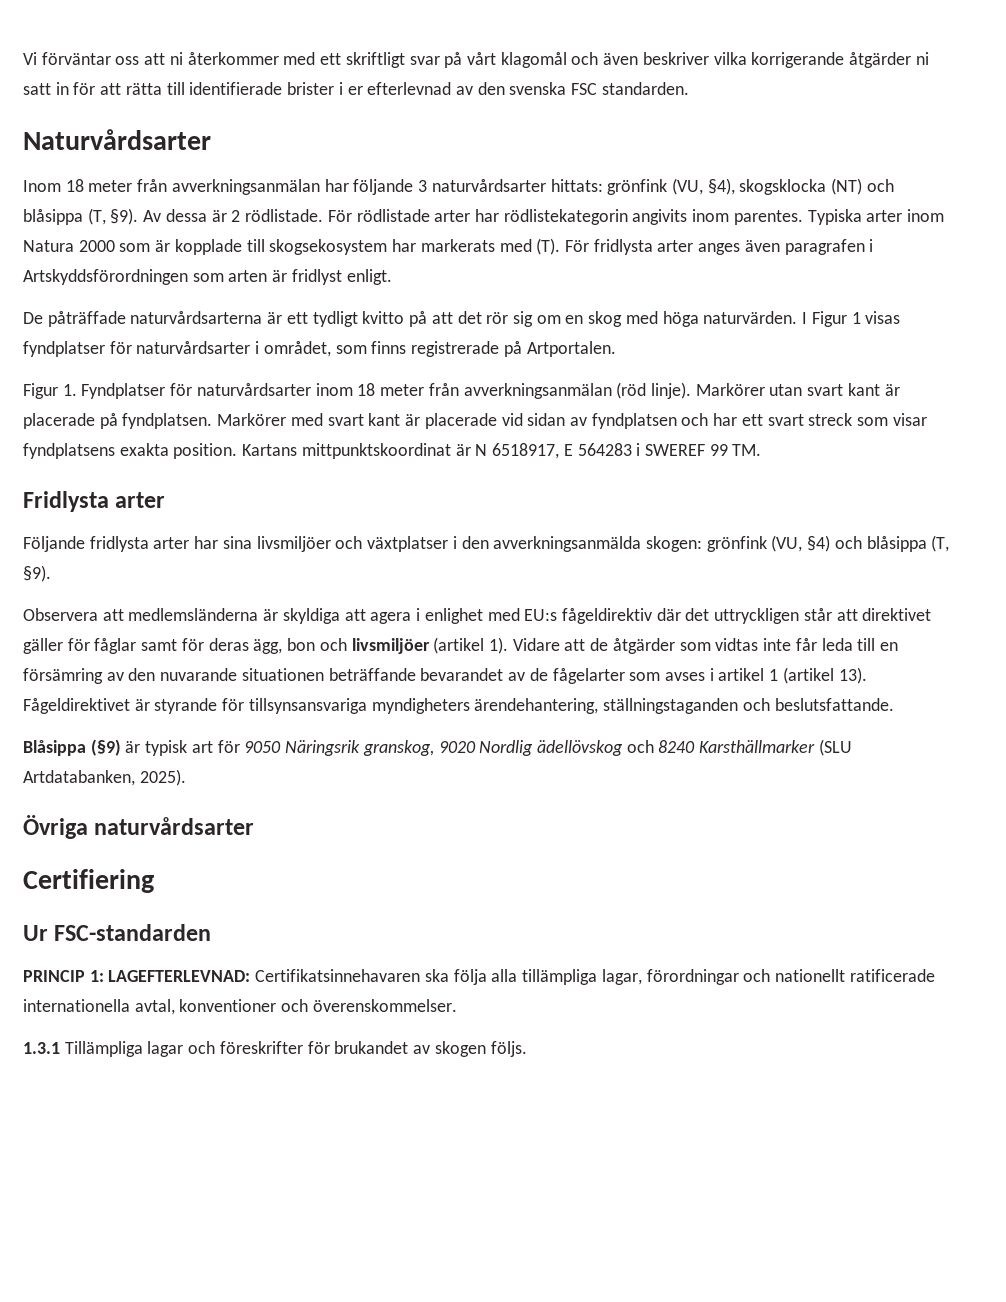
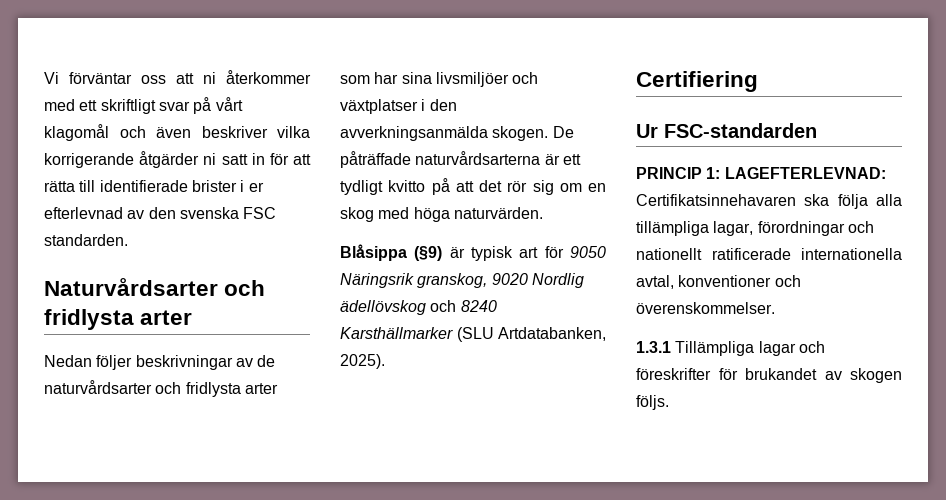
[23,178,894,195] [23,208,945,225] [23,238,874,255] [23,269,392,285] // Inom 18 meter från avverkningsanmälan har följande 3 naturvårdsarter hittats: grönfink (VU, §4), skogsklocka (NT) och blåsippa (T, §9). Av dessa är 2 rödlistade. För rödlistade arter har rödlistekategorin angivits inom parentes. Typiska arter inom Natura 2000 som är kopplade till skogsekosystem har markerats med (T). För fridlysta arter anges även paragrafen i Artskyddsförordningen som arten är fridlyst enligt. // -> [224,280,266,296] [44,309,193,330] [44,355,276,370] [44,380,278,397] [340,72,539,87] [340,99,457,114] [340,126,549,141] och fridlysta arter // Nedan följer beskrivningar av de naturvårdsarter och fridlysta arter som har sina livsmiljöer och växtplatser i den avverkningsanmälda skogen.
[802,311,901,327] [23,341,616,357] [23,382,900,399] [23,413,927,429] [23,443,762,459] [23,491,166,512] [23,535,950,552] [23,565,51,582] [23,608,932,624] [23,637,898,654] [23,667,867,684] [23,698,894,714] I Figur 1 visas fyndplatser för naturvårdsarter i området, som finns registrerade på Artportalen. // Figur 1. Fyndplatser för naturvårdsarter inom 18 meter från avverkningsanmälan (röd linje). Markörer utan svart kant är placerade på fyndplatsen. Markörer med svart kant är placerade vid sidan av fyndplatsen och har ett svart streck som visar fyndplatsens exakta position. Kartans mittpunktskoordinat är N 6518917, E 564283 i SWEREF 99 TM. // Fridlysta arter // Följande fridlysta arter har sina livsmiljöer och växtplatser i den avverkningsanmälda skogen: grönfink (VU, §4) och blåsippa (T, §9). // Observera att medlemsländerna är skyldiga att agera i enlighet med EU:s fågeldirektiv där det uttryckligen står att direktivet gäller för fåglar samt för deras ägg, bon och livsmiljöer (artikel 1). Vidare att de åtgärder som vidtas inte får leda till en försämring av den nuvarande situationen beträffande bevarandet av de fågelarter som avses i artikel 1 (artikel 13). Fågeldirektivet är styrande för tillsynsansvariga myndigheters ärendehantering, ställningstaganden och beslutsfattande. -> (543, 213) none
[23,815,255,839] // Övriga naturvårdsarter -> (385, 361) none

